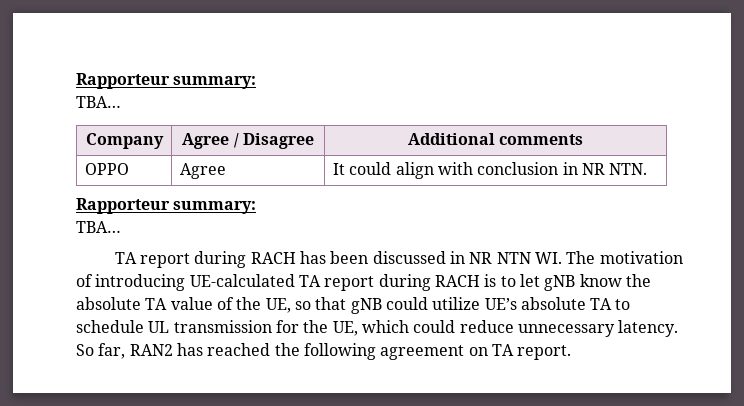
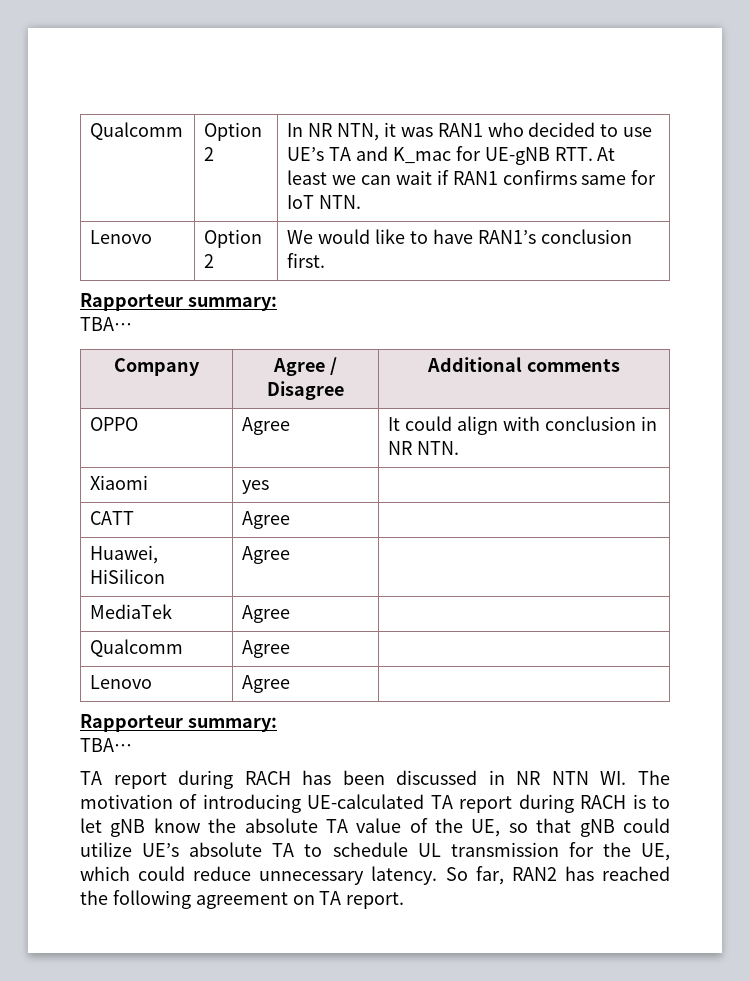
(76, 81) none -> [90,122,184,140] [204,122,263,141] [204,147,215,161] [287,122,653,141] [287,146,616,165] [287,170,657,185] [287,195,362,209] [90,230,153,244] [204,229,263,248] [204,254,215,268] [287,229,632,244] [287,253,326,268] Qualcomm | Option 2 | In NR NTN, it was RAN1 who decided to use UE’s TA and K_mac for UE-gNB RTT. At least we can wait if RAN1 confirms same for IoT NTN. // Lenovo | Option 2 | We would like to have RAN1’s conclusion first. //
(648, 169) none -> [90,475,149,490] [242,480,270,494] [90,511,135,525] [242,511,291,529] [90,545,159,564] [90,569,166,584] [242,546,291,564] [90,604,173,619] [242,605,291,623] [90,639,184,657] [242,640,291,658] [90,675,153,689] [242,675,291,693] // Xiaomi | yes | // CATT | Agree | // Huawei, HiSilicon | Agree | // MediaTek | Agree | // Qualcomm | Agree | // Lenovo | Agree |

